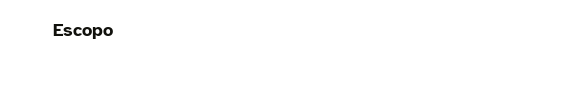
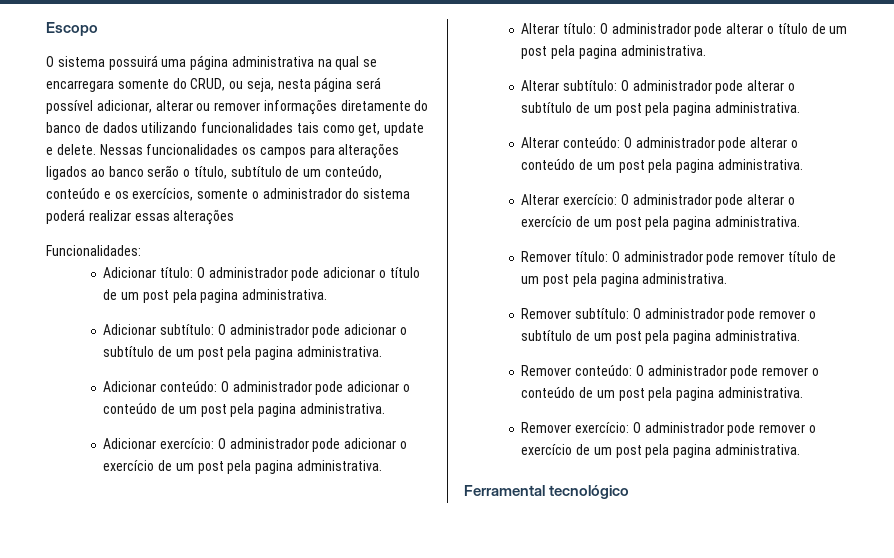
(113, 31) none -> [46,55,378,70] [46,77,382,92] [46,99,429,115] [46,122,425,136] [46,143,400,159] [46,165,383,180] [46,188,411,201] [46,209,235,225] [46,245,141,256] [103,267,420,281] [103,289,328,303] [103,324,408,338] [103,346,383,360] [103,381,411,395] [103,403,386,417] [103,438,408,452] [103,460,383,474] [521,23,848,37] [521,45,706,59] [521,80,796,94] [521,102,801,116] [521,137,799,151] [521,159,804,173] [521,194,796,208] [521,216,801,230] [521,251,836,265] [521,273,728,287] [521,308,817,322] [521,330,801,344] [521,365,820,379] [521,387,804,401] [521,422,817,436] [521,444,801,458] [464,485,630,499] // O sistema possuirá uma página administrativa na qual se encarregara somente do CRUD, ou seja, nesta página será possível adicionar, alterar ou remover informações diretamente do banco de dados utilizando funcionalidades tais como get, update e delete. Nessas funcionalidades os campos para alterações ligados ao banco serão o título, subtítulo de um conteúdo, conteúdo e os exercícios, somente o administrador do sistema poderá realizar essas alterações // Funcionalidades: // Adicionar título: O administrador pode adicionar o título de um post pela pagina administrativa. // Adicionar subtítulo: O administrador pode adicionar o subtítulo de um post pela pagina administrativa. // Adicionar conteúdo: O administrador pode adicionar o conteúdo de um post pela pagina administrativa. // Adicionar exercício: O administrador pode adicionar o exercício de um post pela pagina administrativa. // Alterar título: O administrador pode alterar o título de um post pela pagina administrativa. // Alterar subtítulo: O administrador pode alterar o subtítulo de um post pela pagina administrativa. // Alterar conteúdo: O administrador pode alterar o conteúdo de um post pela pagina administrativa. // Alterar exercício: O administrador pode alterar o exercício de um post pela pagina administrativa. // Remover título: O administrador pode remover título de um post pela pagina administrativa. // Remover subtítulo: O administrador pode remover o subtítulo de um post pela pagina administrativa. // Remover conteúdo: O administrador pode remover o conteúdo de um post pela pagina administrativa. // Remover exercício: O administrador pode remover o exercício de um post pela pagina administrativa. // Ferramental tecnológico

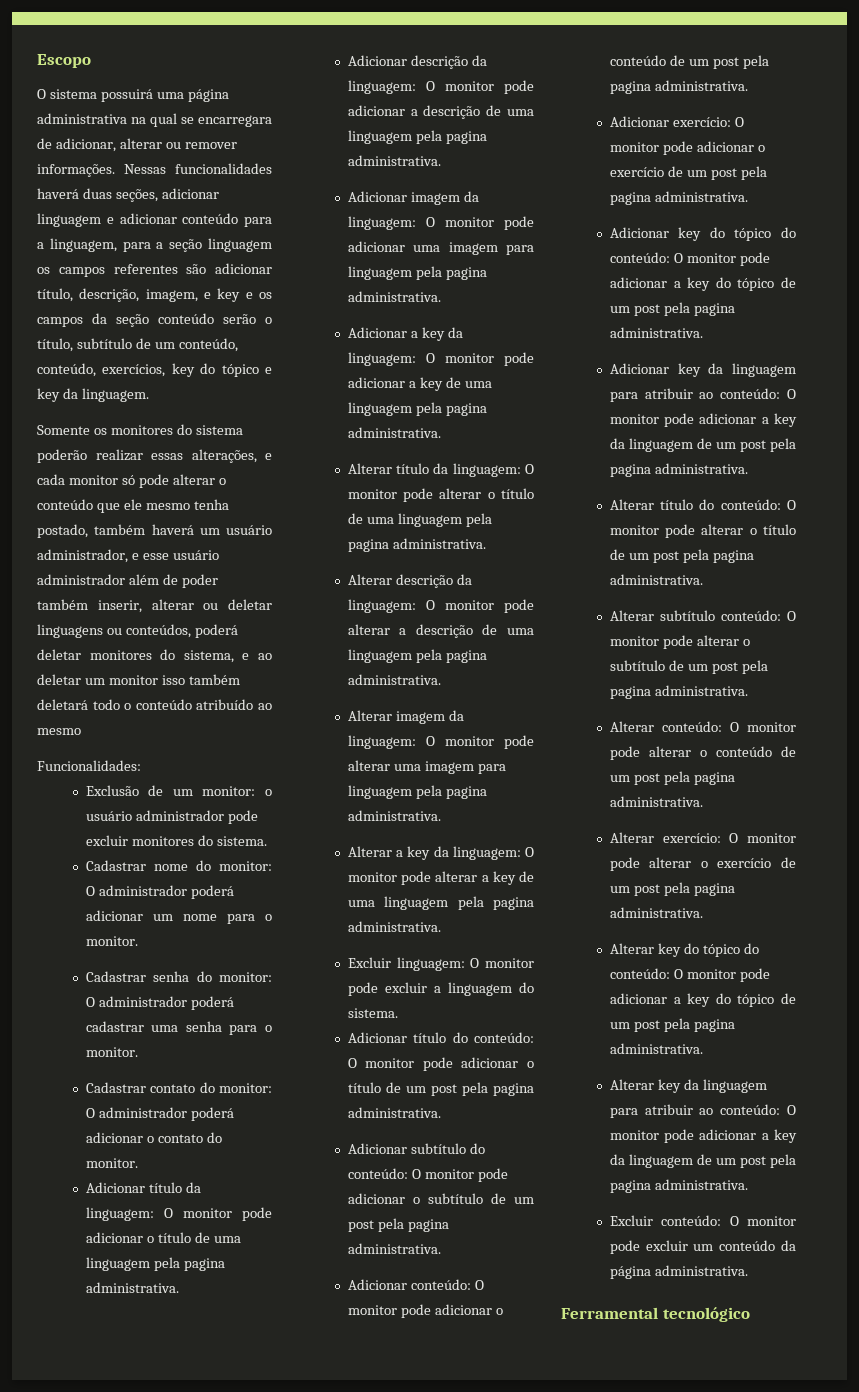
[117,77,382,92] [46,99,429,115] [46,122,425,136] [46,143,400,159] [46,166,144,180] somente do CRUD, ou seja, nesta página será possível adicionar, alterar ou remover informações diretamente do banco de dados utilizando funcionalidades tais como get, update e delete. Nessas funcionalidades os campos para alterações ligados ao banco -> [37,138,237,152] [37,163,272,177] [37,188,219,202] [37,213,272,227] [37,238,272,252] [37,263,272,277] [37,288,272,302] [37,313,214,327] de adicionar, alterar ou remover informações. Nessas funcionalidades haverá duas seções, adicionar linguagem e adicionar conteúdo para a linguagem, para a seção linguagem os campos referentes são adicionar título, descrição, imagem, e key e os campos da seção conteúdo
[46,188,342,201] conteúdo e os exercícios, somente o administrador -> [37,363,272,377] [37,388,149,402] [37,425,173,435] conteúdo, exercícios, key do tópico e key da linguagem. // Somente os monitores
[46,209,85,224] poderá -> [37,449,87,463] poderão
[173,209,235,225] [46,245,141,256] [103,267,288,278] alterações // Funcionalidades: // Adicionar título: O administrador -> [191,449,272,463] [37,474,226,488] [37,499,229,513] [37,524,272,538] [37,549,219,563] [37,574,218,588] [37,599,272,613] [37,624,238,638] [37,649,272,663] [37,674,240,685] [37,699,272,710] [37,728,81,735] [37,760,141,771] [85,785,272,796] [85,810,258,824] [85,835,267,846] [85,860,272,871] [85,885,234,899] [85,910,272,924] [85,936,138,946] [85,971,272,982] [85,996,234,1010] [85,1021,272,1035] [85,1047,138,1057] [85,1082,272,1093] [85,1107,234,1121] [85,1132,222,1143] [85,1158,138,1168] [85,1182,201,1193] [85,1207,272,1221] [85,1232,241,1243] [85,1257,225,1271] [85,1282,179,1293] [347,55,487,69] [347,80,534,94] [347,105,534,119] [347,130,487,144] [347,155,441,166] [347,191,479,205] [347,216,534,230] [347,241,534,255] [347,266,487,280] [347,291,441,302] [347,327,463,341] [347,352,534,366] [347,377,492,391] [347,402,487,416] [347,427,441,438] [347,463,534,477] [347,488,534,502] [347,513,492,527] [347,538,486,552] [347,574,472,588] [347,599,534,613] [347,624,534,638] [347,649,487,663] [347,674,441,685] [347,710,464,724] [347,735,534,749] [347,760,506,774] [347,785,487,799] [347,810,441,821] [347,846,534,860] [347,871,534,885] [347,896,534,910] [347,921,441,932] [347,957,534,971] [347,982,534,996] [347,1008,398,1018] [347,1032,534,1043] [347,1058,415,1068] alterações, e cada monitor só pode alterar o conteúdo que ele mesmo tenha postado, também haverá um usuário administrador, e esse usuário administrador além de poder também inserir, alterar ou deletar linguagens ou conteúdos, poderá deletar monitores do sistema, e ao deletar um monitor isso também deletará todo o conteúdo atribuído ao mesmo // Funcionalidades: // Exclusão de um monitor: o usuário administrador pode excluir monitores do sistema. // Cadastrar nome do monitor: O administrador poderá adicionar um nome para o monitor. // Cadastrar senha do monitor: O administrador poderá cadastrar uma senha para o monitor. // Cadastrar contato do monitor: O administrador poderá adicionar o contato do monitor. // Adicionar título da linguagem: O monitor pode adicionar o título de uma linguagem pela pagina administrativa. // Adicionar descrição da linguagem: O monitor pode adicionar a descrição de uma linguagem pela pagina administrativa. // Adicionar imagem da linguagem: O monitor pode adicionar uma imagem para linguagem pela pagina administrativa. // Adicionar a key da linguagem: O monitor pode adicionar a key de uma linguagem pela pagina administrativa. // Alterar título da linguagem: O monitor pode alterar o título de uma linguagem pela pagina administrativa. // Alterar descrição da linguagem: O monitor pode alterar a descrição de uma linguagem pela pagina administrativa. // Alterar imagem da linguagem: O monitor pode alterar uma imagem para linguagem pela pagina administrativa. // Alterar a key da linguagem: O monitor pode alterar a key de uma linguagem pela pagina administrativa. // Excluir linguagem: O monitor pode excluir a linguagem do sistema. // Adicionar título do conteúdo: O monitor
[160,324,309,335] subtítulo: O administrador -> [410,1143,485,1154] [347,1168,474,1179] subtítulo do conteúdo: O monitor
[232,381,312,392] administrador -> [347,1305,397,1315] monitor
[229,438,309,449] administrador -> [609,142,659,152] monitor
[521,23,691,34] Alterar título: O administrador -> [609,227,796,241] [609,252,770,266] [609,277,796,291] [609,302,735,316] [609,327,703,338] [609,363,796,377] [609,388,796,402] [609,413,797,427] [609,438,796,452] [609,463,748,477] [609,499,796,510] [609,525,659,535] Adicionar key do tópico do conteúdo: O monitor pode adicionar a key do tópico de um post pela pagina administrativa. // Adicionar key da linguagem para atribuir ao conteúdo: O monitor pode adicionar a key da linguagem de um post pela pagina administrativa. // Alterar título do conteúdo: O monitor
[563,80,712,91] subtítulo: O administrador -> [659,610,796,621] [609,636,659,646] subtítulo conteúdo: O monitor
[635,137,715,148] administrador -> [747,722,796,732] monitor
[632,194,712,205] administrador -> [747,833,796,843] monitor
[521,251,836,265] [521,273,728,287] [521,308,817,322] [521,330,801,344] [521,365,820,379] [521,387,804,401] [521,422,817,436] [521,444,712,458] Remover título: O administrador pode remover título de um post pela pagina administrativa. // Remover subtítulo: O administrador pode remover o subtítulo de um post pela pagina administrativa. // Remover conteúdo: O administrador pode remover o conteúdo de um post pela pagina administrativa. // Remover exercício: O administrador pode remover o exercício de um post pela pagina -> [609,943,759,957] [609,968,770,982] [609,993,796,1007] [609,1018,735,1032] [609,1043,703,1054] [609,1079,767,1093] [609,1104,796,1118] [609,1129,797,1143] [609,1154,796,1168] [609,1179,748,1193] [609,1215,796,1226] [609,1240,796,1254] [609,1266,651,1279] Alterar key do tópico do conteúdo: O monitor pode adicionar a key do tópico de um post pela pagina administrativa. // Alterar key da linguagem para atribuir ao conteúdo: O monitor pode adicionar a key da linguagem de um post pela pagina administrativa. // Excluir conteúdo: O monitor pode excluir um conteúdo da página

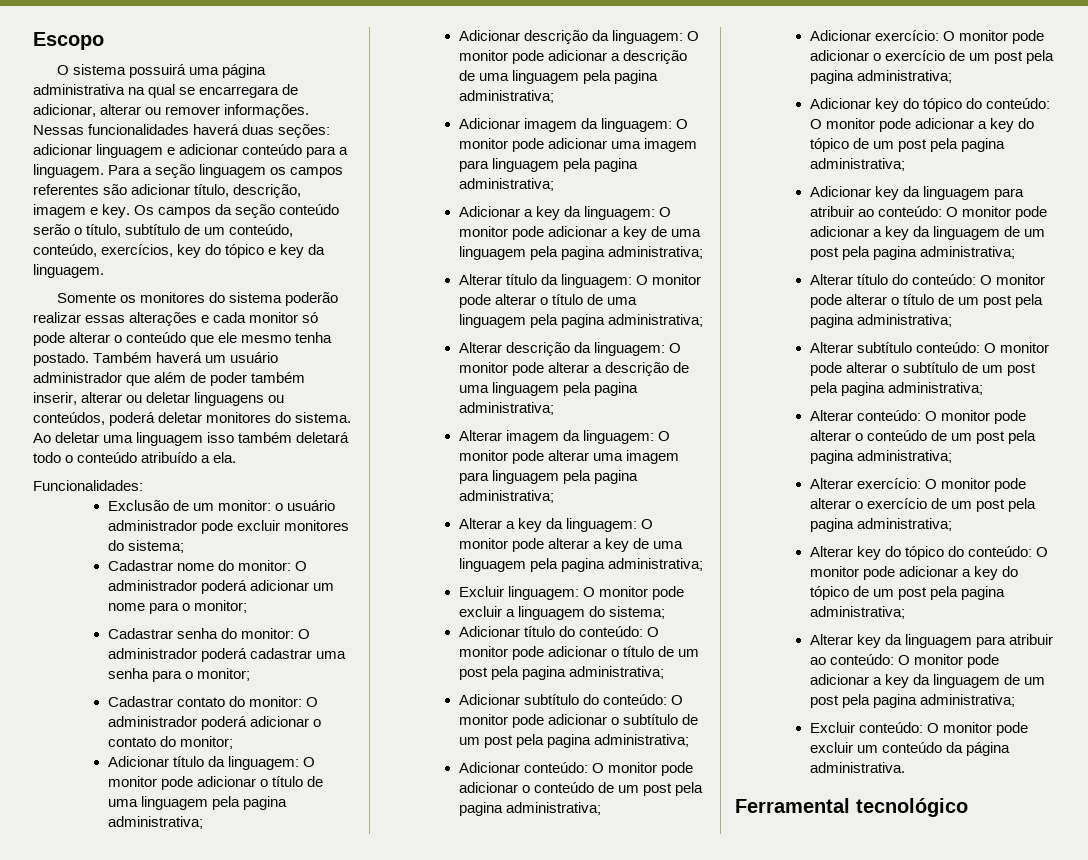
[115,189,158,202] seções, -> [278,124,331,138] seções:
[49,238,151,252] linguagem, para -> [33,164,141,178] linguagem. Para
[145,288,272,302] imagem, e key e os -> [33,204,155,218] imagem e key. Os
[191,449,257,463] alterações, -> [129,312,198,326] alterações
[37,524,146,538] postado, também -> [33,352,153,366] postado. Também
[37,549,219,563] [37,574,125,585] administrador, e esse usuário administrador -> [33,372,151,386] administrador que
[183,650,272,663] [37,674,158,685] sistema, e ao deletar um monitor -> [295,412,352,423] [33,432,204,446] sistema. Ao deletar uma linguagem
[258,703,272,710] [37,728,81,735] ao mesmo -> [201,452,237,463] a ela.
[216,836,267,846] sistema. -> [128,540,185,553] sistema;
[85,936,138,946] monitor. -> [194,600,248,613] monitor;
[85,1047,138,1057] monitor. -> [197,668,251,681] monitor;
[85,1158,138,1168] monitor. -> [180,736,234,749] monitor;
[85,1282,179,1293] administrativa. -> [107,816,203,829] administrativa;
[347,155,441,166] administrativa. -> [458,90,554,103] administrativa;
[347,291,441,302] administrativa. -> [458,178,554,191] administrativa;
[347,427,441,438] administrativa. -> [608,246,704,259] administrativa;
[392,538,486,549] administrativa. -> [608,314,704,327] administrativa;
[347,674,441,685] administrativa. -> [458,402,554,415] administrativa;
[347,810,441,821] administrativa. -> [458,490,554,503] administrativa;
[347,921,441,932] administrativa. -> [608,558,704,571] administrativa;
[347,1008,398,1018] sistema. -> [609,606,666,619] sistema;
[347,1107,441,1118] administrativa. -> [569,666,665,679] administrativa;
[347,1243,441,1254] administrativa. -> [594,734,690,747] administrativa;
[654,80,748,91] administrativa. -> [506,802,602,815] administrativa;
[654,191,748,202] administrativa. -> [857,70,953,83] administrativa;
[609,327,703,338] administrativa. -> [809,158,905,171] administrativa;
[654,463,748,474] administrativa. -> [920,246,1016,259] administrativa;
[609,574,703,585] administrativa. -> [857,314,953,327] administrativa;
[654,685,748,696] administrativa. -> [888,382,984,395] administrativa;
[609,796,703,807] administrativa. -> [857,450,953,463] administrativa;
[609,907,703,918] administrativa. -> [857,518,953,531] administrativa;
[609,1043,703,1054] administrativa. -> [809,606,905,619] administrativa;
[654,1179,748,1190] administrativa. -> [920,694,1016,707] administrativa;

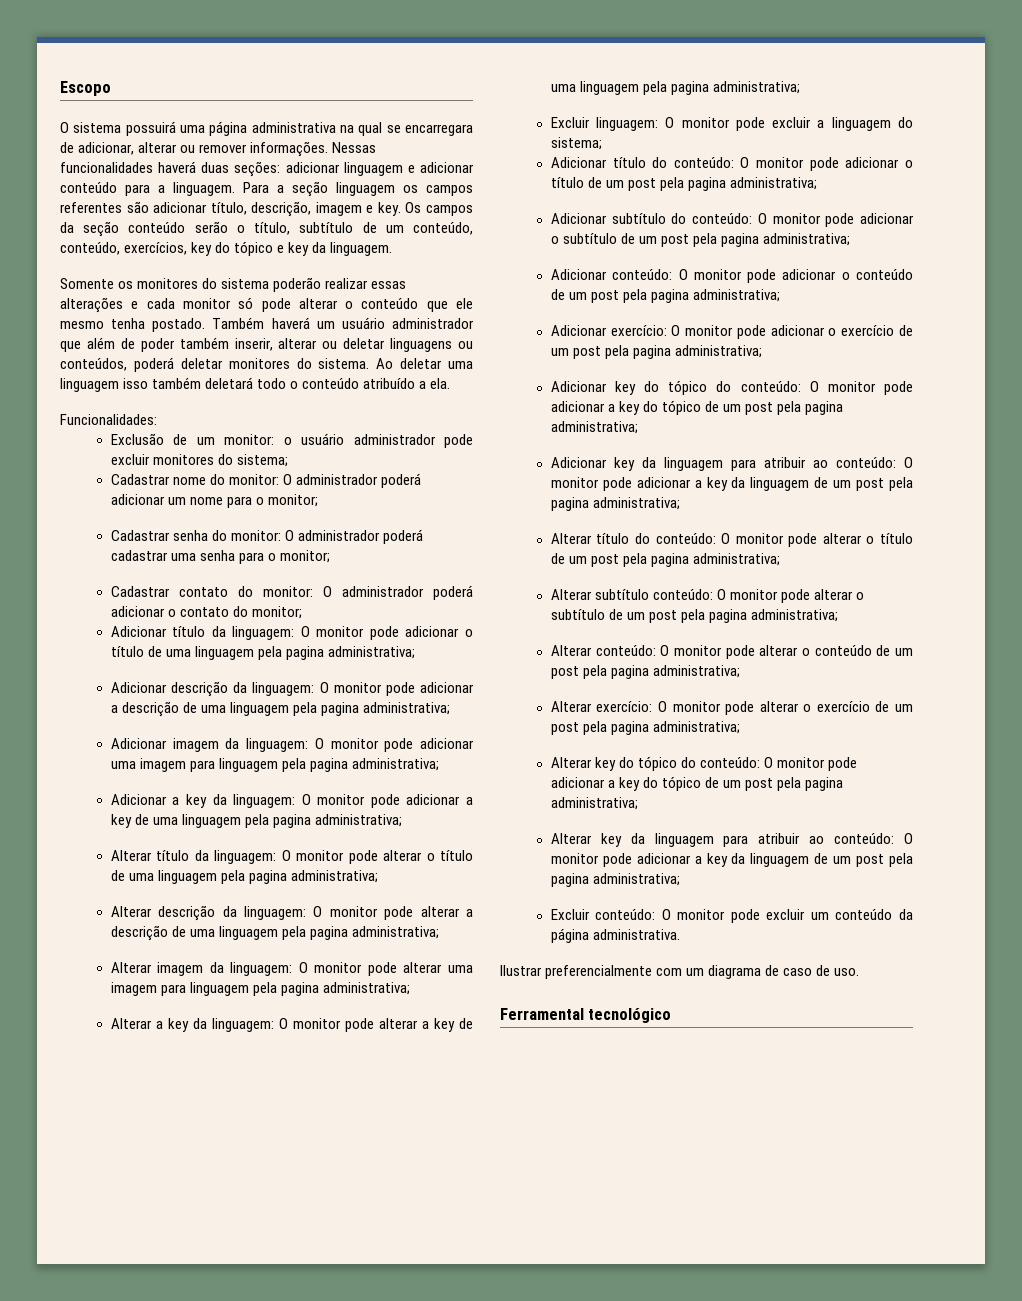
(905, 767) none -> [500,965,860,979] // Ilustrar preferencialmente com um diagrama de caso de uso.

